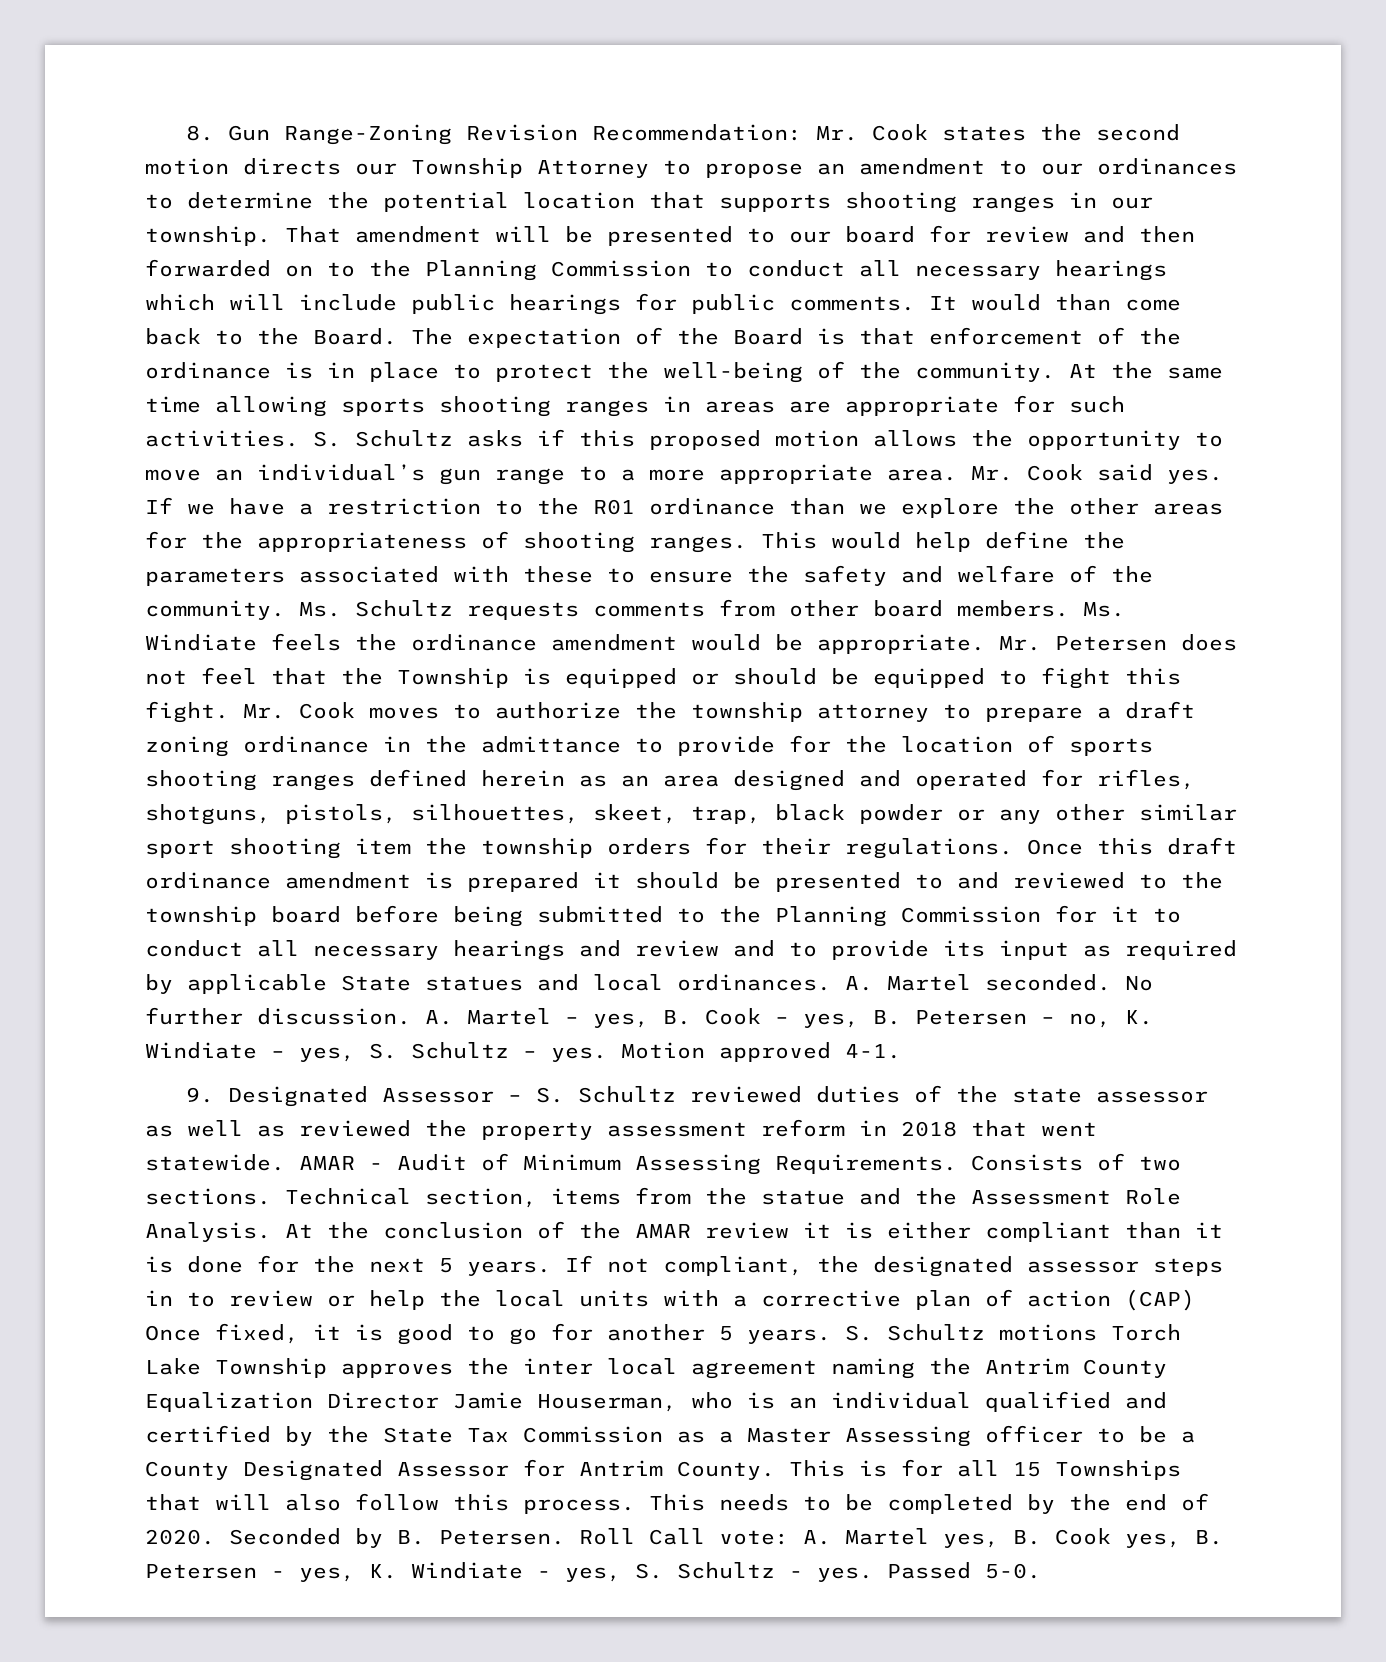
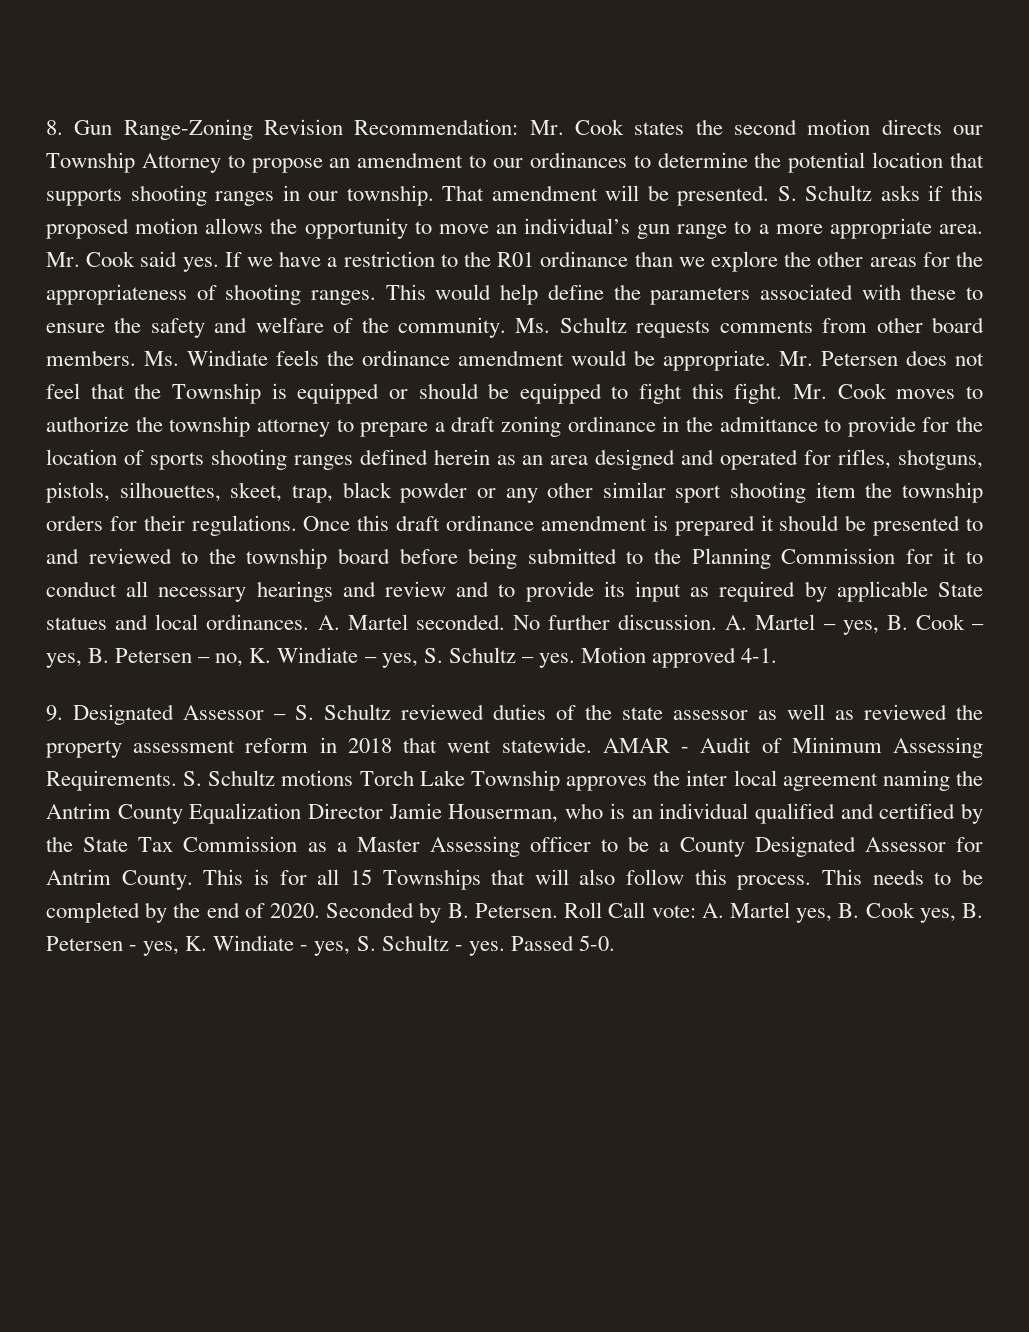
[607,225,1195,246] [145,259,1167,281] [145,293,1181,315] [145,327,1181,348] [145,361,1223,383] [145,395,1125,417] [145,430,299,447] presented to our board for review and then forwarded on to the Planning Commission to conduct all necessary hearings which will include public hearings for public comments. It would than come back to the Board. The expectation of the Board is that enforcement of the ordinance is in place to protect the well-being of the community. At the same time allowing sports shooting ranges in areas are appropriate for such activities. -> [677,185,770,206] presented.
[971,1153,1181,1171] [145,1187,1181,1208] [145,1221,1223,1242] [145,1255,1223,1277] [145,1289,1195,1311] [145,1323,831,1345] Consists of two sections. Technical section, items from the statue and the Assessment Role Analysis. At the conclusion of the AMAR review it is either compliant than it is done for the next 5 years. If not compliant, the designated assessor steps in to review or help the local units with a corrective plan of action (CAP) Once fixed, it is good to go for another 5 years. -> (177, 780) none

